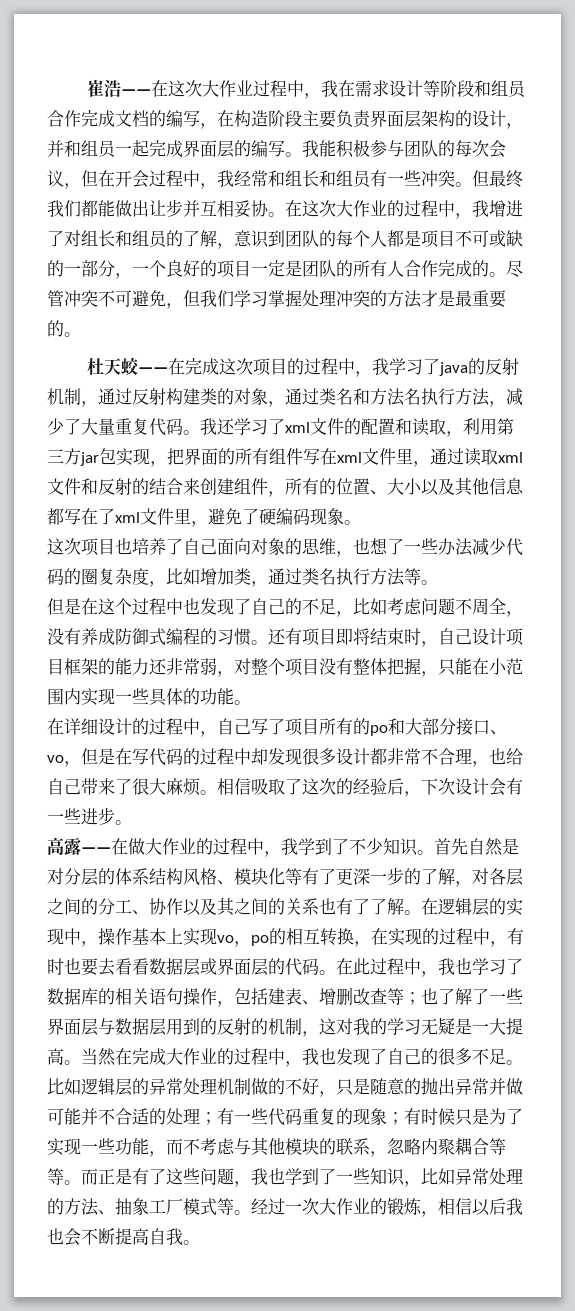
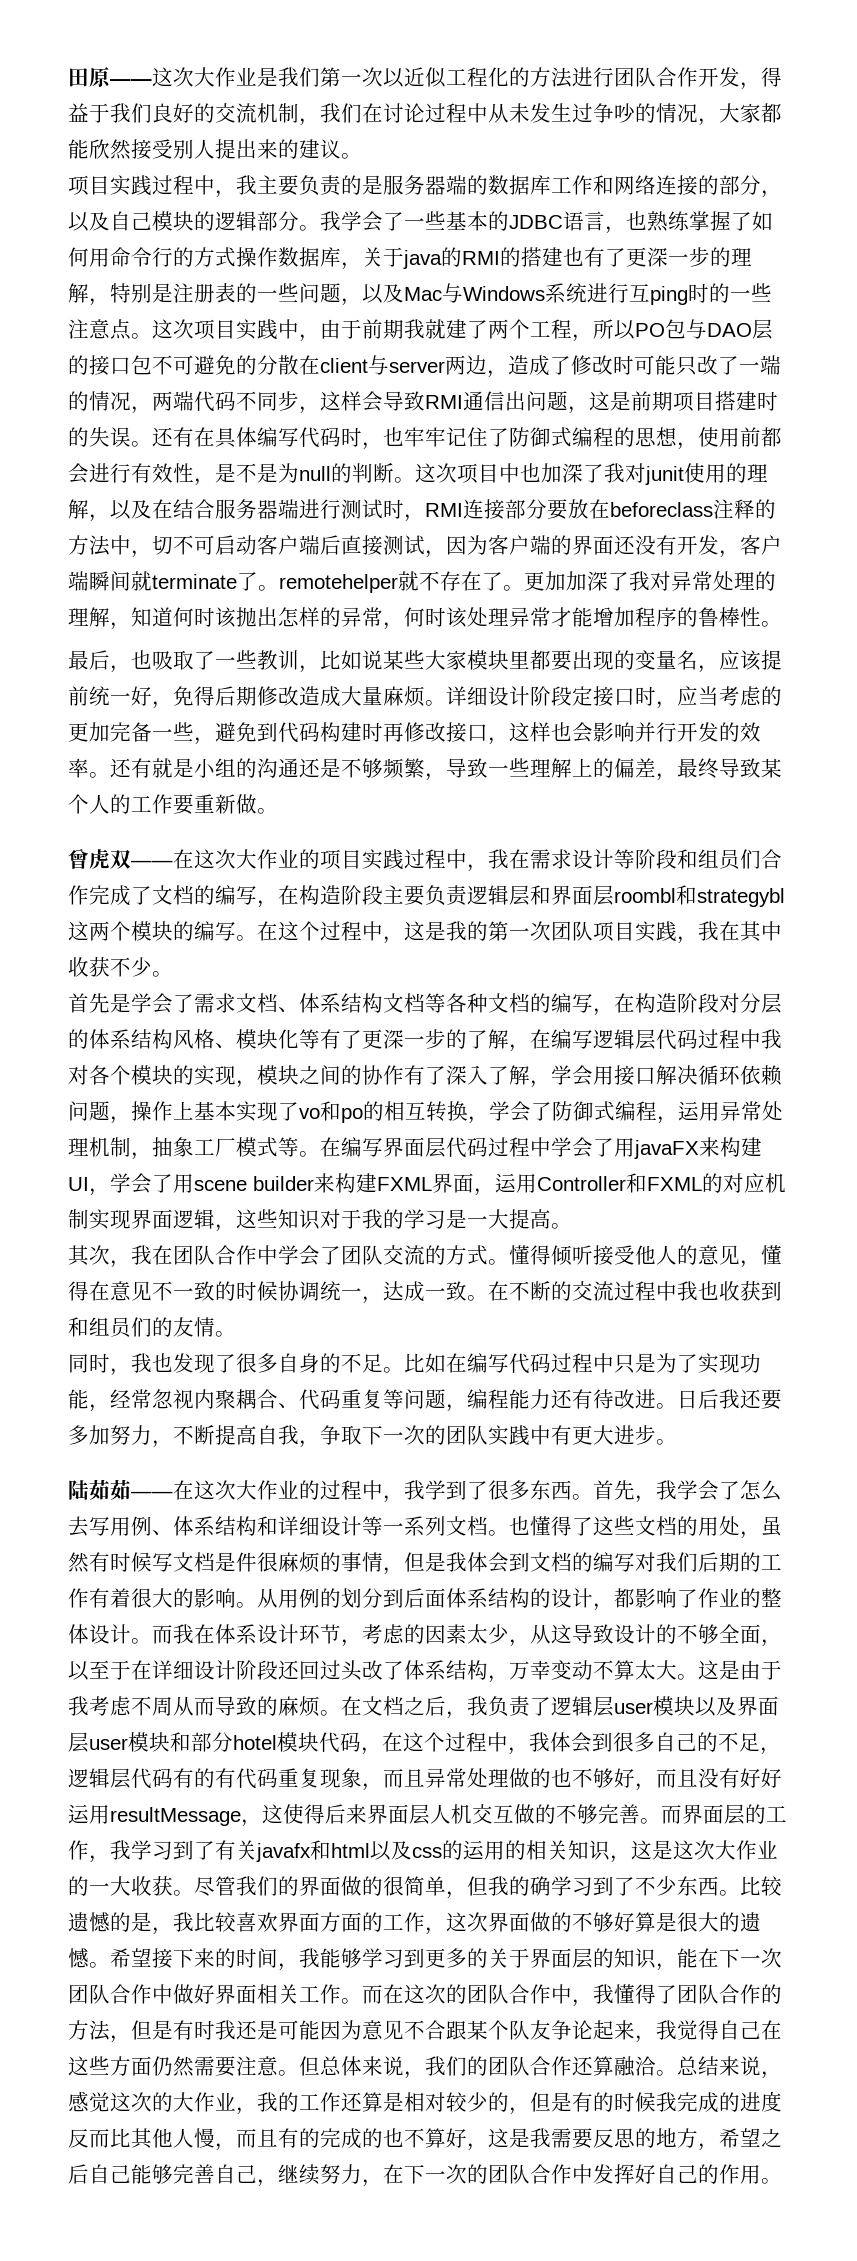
[87,79,254,97] 崔浩——在这次大作业 -> [68,67,782,90] [68,103,782,126] [68,139,362,160] [68,175,782,198] [68,211,773,234] [68,247,752,270] [68,283,772,306] [68,319,773,342] [68,355,781,378] [68,391,778,414] [68,427,782,450] [68,463,768,486] [68,499,776,522] [68,535,782,558] [68,571,776,593] [68,607,782,630] [68,650,782,673] [68,686,782,709] [68,722,761,745] [68,758,782,781] [68,794,278,815] [68,848,404,870] 田原——这次大作业是我们第一次以近似工程化的方法进行团队合作开发，得益于我们良好的交流机制，我们在讨论过程中从未发生过争吵的情况，大家都能欣然接受别人提出来的建议。 // 项目实践过程中，我主要负责的是服务器端的数据库工作和网络连接的部分，以及自己模块的逻辑部分。我学会了一些基本的JDBC语言，也熟练掌握了如何用命令行的方式操作数据库，关于java的RMI的搭建也有了更深一步的理解，特别是注册表的一些问题，以及Mac与Windows系统进行互ping时的一些注意点。这次项目实践中，由于前期我就建了两个工程，所以PO包与DAO层的接口包不可避免的分散在client与server两边，造成了修改时可能只改了一端的情况，两端代码不同步，这样会导致RMI通信出问题，这是前期项目搭建时的失误。还有在具体编写代码时，也牢牢记住了防御式编程的思想，使用前都会进行有效性，是不是为null的判断。这次项目中也加深了我对junit使用的理解，以及在结合服务器端进行测试时，RMI连接部分要放在beforeclass注释的方法中，切不可启动客户端后直接测试，因为客户端的界面还没有开发，客户端瞬间就terminate了。remotehelper就不存在了。更加加深了我对异常处理的理解，知道何时该抛出怎样的异常，何时该处理异常才能增加程序的鲁棒性。 // 最后，也吸取了一些教训，比如说某些大家模块里都要出现的变量名，应该提前统一好，免得后期修改造成大量麻烦。详细设计阶段定接口时，应当考虑的更加完备一些，避免到代码构建时再修改接口，这样也会影响并行开发的效率。还有就是小组的沟通还是不够频繁，导致一些理解上的偏差，最终导致某个人的工作要重新做。 // 曾虎双——在这次大作业的项目实践
[47,110,115,127] 合作完成 -> [740,849,782,869] [68,885,152,906] 们合作完成了
[370,110,523,129] [47,139,506,158] [47,170,523,189] [47,199,523,219] [47,230,523,249] [47,260,523,279] [47,290,506,309] [47,320,81,337] [87,357,520,377] [47,388,523,407] [47,418,514,437] [47,448,523,467] [47,477,524,497] [47,508,361,527] [47,538,523,557] [47,568,438,587] [47,598,523,617] [47,628,524,647] [47,658,523,677] [47,688,251,706] [47,718,507,737] [47,748,523,767] [47,778,523,797] [47,807,132,825] [47,837,519,857] 界面层架构的设计，并和组员一起完成界面层的编写。我能积极参与团队的每次会议，但在开会过程中，我经常和组长和组员有一些冲突。但最终我们都能做出让步并互相妥协。在这次大作业的过程中，我增进了对组长和组员的了解，意识到团队的每个人都是项目不可或缺的一部分，一个良好的项目一定是团队的所有人合作完成的。尽管冲突不可避免，但我们学习掌握处理冲突的方法才是最重要的。 // 杜天蛟——在完成这次项目的过程中，我学习了java的反射机制，通过反射构建类的对象，通过类名和方法名执行方法，减少了大量重复代码。我还学习了xml文件的配置和读取，利用第三方jar包实现，把界面的所有组件写在xml文件里，通过读取xml文件和反射的结合来创建组件，所有的位置、大小以及其他信息都写在了xml文件里，避免了硬编码现象。 // 这次项目也培养了自己面向对象的思维，也想了一些办法减少代码的圈复杂度，比如增加类，通过类名执行方法等。 // 但是在这个过程中也发现了自己的不足，比如考虑问题不周全，没有养成防御式编程的习惯。还有项目即将结束时，自己设计项目框架的能力还非常弱，对整个项目没有整体把握，只能在小范围内实现一些具体的功能。 // 在详细设计的过程中，自己写了项目所有的po和大部分接口、vo，但是在写代码的过程中却发现很多设计都非常不合理，也给自己带来了很大麻烦。相信吸取了这次的经验后，下次设计会有一些进步。 // 高露——在做大作业的过程中，我学到了不少知识。首先自然是 -> [467,885,785,907] [68,921,782,944] [68,957,173,977] [68,993,719,1016] 逻辑层和界面层roombl和strategybl这两个模块的编写。在这个过程中，这是我的第一次团队项目实践，我在其中收获不少。 // 首先是学会了需求文档、体系结构文档等各种文档的编写，在构造阶段
[472,868,523,886] [47,897,523,916] [47,928,524,947] [47,958,523,977] [47,987,523,1007] [47,1018,353,1037] 对各层之间的分工、协作以及其之间的关系也有了了解。在逻辑层的实现中，操作基本上实现vo，po的相互转换，在实现的过程中，有时也要去看看数据层或界面层的代码。在此过程中，我也学习了数据库的相关语句操作，包括建表、增删改查等；也了解了一些界面层与数据层用到的反射的机制，这对 -> [530,1029,782,1050] [68,1065,782,1088] [68,1101,783,1124] [68,1137,762,1160] [68,1173,786,1196] [68,1209,362,1232] 在编写逻辑层代码过程中我对各个模块的实现，模块之间的协作有了深入了解，学会用接口解决循环依赖问题，操作上基本实现了vo和po的相互转换，学会了防御式编程，运用异常处理机制，抽象工厂模式等。在编写界面层代码过程中学会了用javaFX来构建UI，学会了用scene builder来构建FXML界面，运用Controller和FXML的对应机制实现界面逻辑，这些知识对于
[421,1017,455,1035] 无疑 -> (446, 1219) none
[81,1048,523,1067] [47,1078,523,1097] [47,1108,523,1126] [47,1137,506,1157] [47,1168,523,1187] [47,1198,523,1217] [47,1228,183,1246] 当然在完成大作业的过程中，我也发现了自己的很多不足。比如逻辑层的异常处理机制做的不好，只是随意的抛出异常并做可能并不合适的处理；有一些代码重复的现象；有时候只是为了实现一些功能，而不考虑与其他模块的联系，忽略内聚耦合等等。而正是有了这些问题，我也学到了一些知识，比如异常处理的方法、抽象工厂模式等。经过一次大作业的锻炼，相信以后我也会不断提高自我 -> [68,1245,782,1268] [68,1281,782,1304] [68,1317,236,1338] [68,1353,761,1376] [68,1389,782,1412] [68,1425,677,1448] [68,1479,782,1503] [68,1516,782,1539] [68,1552,782,1575] [68,1588,782,1611] [68,1624,782,1647] [68,1660,782,1683] [68,1696,779,1719] [68,1732,781,1755] [68,1768,782,1791] [68,1804,787,1827] [68,1840,778,1863] [68,1876,782,1899] [68,1912,761,1935] [68,1948,782,1971] [68,1984,782,2007] [68,2020,782,2043] [68,2056,782,2079] [68,2091,782,2115] [68,2128,782,2151] [68,2164,761,2187] // 其次，我在团队合作中学会了团队交流的方式。懂得倾听接受他人的意见，懂得在意见不一致的时候协调统一，达成一致。在不断的交流过程中我也收获到和组员们的友情。 // 同时，我也发现了很多自身的不足。比如在编写代码过程中只是为了实现功能，经常忽视内聚耦合、代码重复等问题，编程能力还有待改进。日后我还要多加努力，不断提高自我，争取下一次的团队实践中有更大进步。 // 陆茹茹——在这次大作业的过程中，我学到了很多东西。首先，我学会了怎么去写用例、体系结构和详细设计等一系列文档。也懂得了这些文档的用处，虽然有时候写文档是件很麻烦的事情，但是我体会到文档的编写对我们后期的工作有着很大的影响。从用例的划分到后面体系结构的设计，都影响了作业的整体设计。而我在体系设计环节，考虑的因素太少，从这导致设计的不够全面，以至于在详细设计阶段还回过头改了体系结构，万幸变动不算太大。这是由于我考虑不周从而导致的麻烦。在文档之后，我负责了逻辑层user模块以及界面层user模块和部分hotel模块代码，在这个过程中，我体会到很多自己的不足，逻辑层代码有的有代码重复现象，而且异常处理做的也不够好，而且没有好好运用resultMessage，这使得后来界面层人机交互做的不够完善。而界面层的工作，我学习到了有关javafx和html以及css的运用的相关知识，这是这次大作业的一大收获。尽管我们的界面做的很简单，但我的确学习到了不少东西。比较遗憾的是，我比较喜欢界面方面的工作，这次界面做的不够好算是很大的遗憾。希望接下来的时间，我能够学习到更多的关于界面层的知识，能在下一次团队合作中做好界面相关工作。而在这次的团队合作中，我懂得了团队合作的方法，但是有时我还是可能因为意见不合跟某个队友争论起来，我觉得自己在这些方面仍然需要注意。但总体来说，我们的团队合作还算融洽。总结来说，感觉这次的大作业，我的工作还算是相对较少的，但是有的时候我完成的进度反而比其他人慢，而且有的完成的也不算好，这是我需要反思的地方，希望之后自己能够完善自己，继续努力，在下一次的团队合作中发挥好自己的作用

